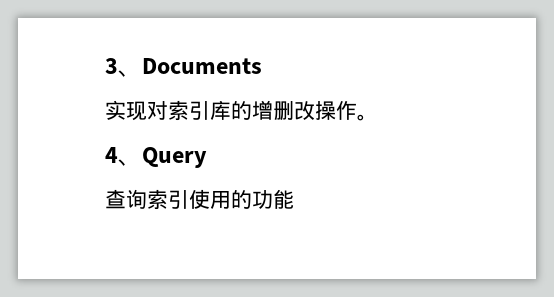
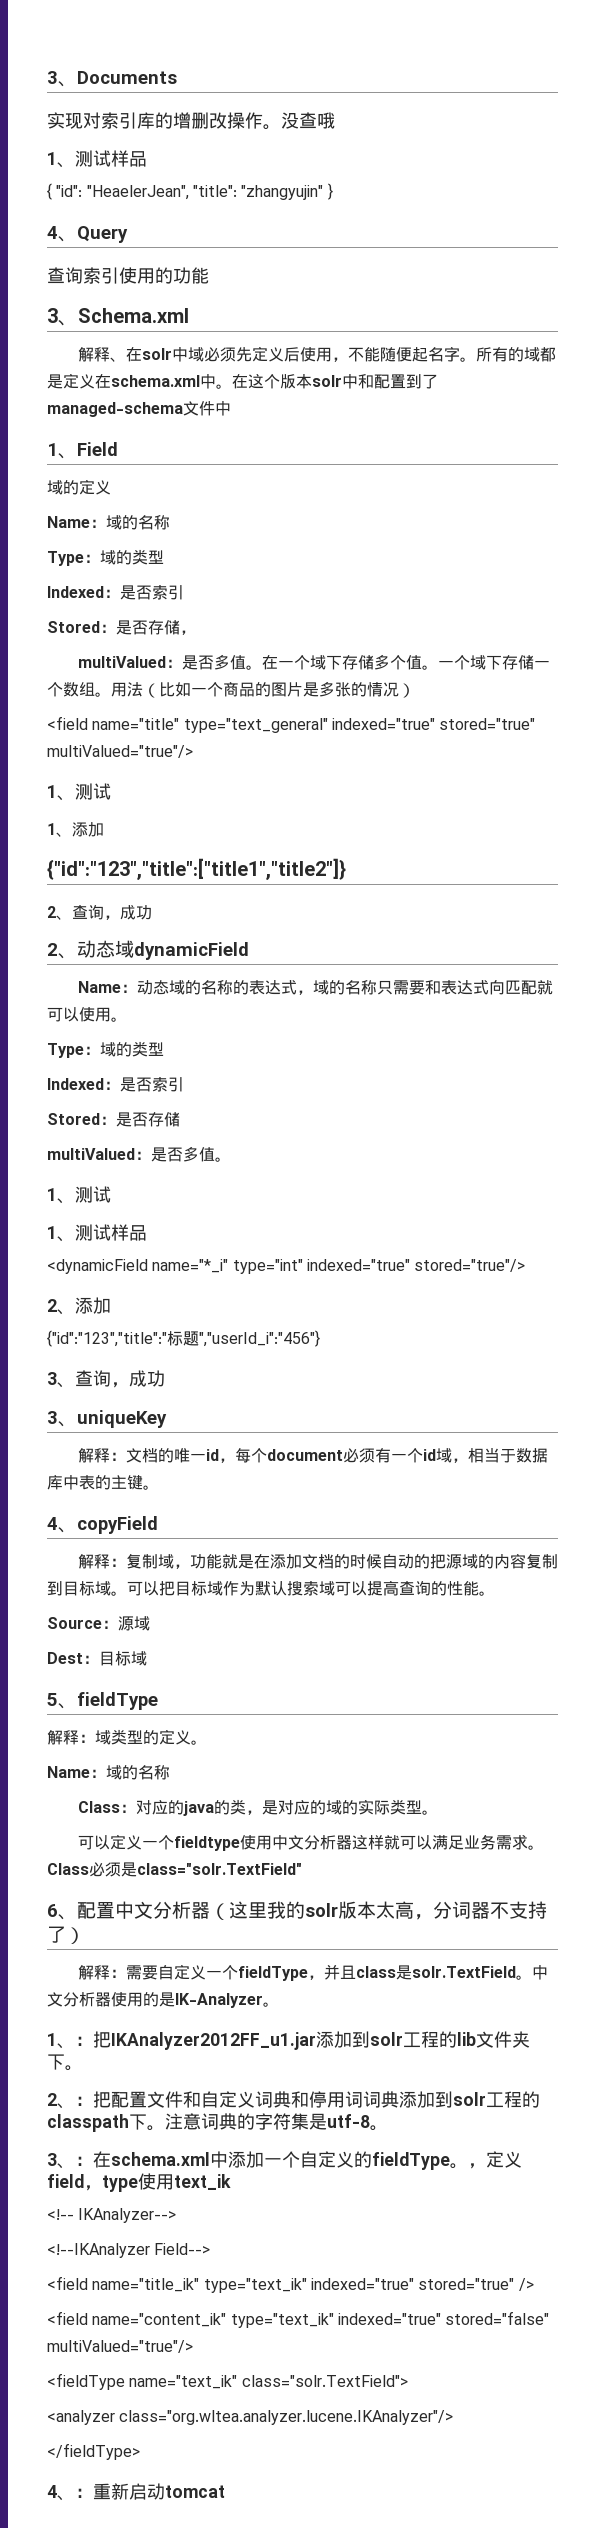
(378, 117) none -> [281,112,335,129] [47,150,147,168] [47,183,333,200] 没查哦 // 1、测试样品 // { "id": "HeaelerJean", "title": "zhangyujin" }
(294, 199) none -> [47,308,189,326] [77,346,556,362] [47,373,438,389] [47,401,231,417] [47,442,118,459] [47,479,111,495] [47,515,170,530] [47,549,164,566] [47,585,184,600] [47,620,196,635] [77,654,550,670] [47,681,415,698] [47,716,536,733] [47,745,193,758] [47,783,111,801] [47,822,104,837] [47,858,346,880] [47,904,152,920] [47,940,249,960] [77,980,553,995] [47,1007,127,1022] [47,1041,164,1058] [47,1077,184,1092] [47,1112,180,1127] [47,1146,231,1162] [47,1186,111,1204] [47,1224,147,1242] [47,1259,526,1274] [47,1297,111,1315] [47,1330,320,1347] [47,1370,165,1388] [47,1410,167,1428] [77,1448,548,1463] [47,1475,159,1490] [47,1516,158,1534] [77,1553,558,1569] [47,1580,495,1596] [47,1616,150,1631] [47,1651,147,1666] [47,1692,158,1710] [47,1729,207,1745] [47,1765,170,1780] [77,1799,438,1816] [77,1834,544,1851] [47,1862,302,1877] [47,1901,547,1920] [47,1926,85,1944] [77,1964,548,1981] [47,1992,279,2008] [47,2031,530,2050] [47,2054,83,2071] [47,2091,540,2109] [47,2113,388,2132] [47,2151,522,2170] [47,2173,231,2192] [47,2208,177,2223] [47,2243,211,2258] [47,2276,534,2293] [47,2311,550,2328] [47,2340,193,2353] [47,2373,408,2390] [47,2410,454,2425] [47,2443,140,2460] [47,2483,225,2501] // 3、Schema.xml // 解释、在solr中域必须先定义后使用，不能随便起名字。所有的域都是定义在schema.xml中。在这个版本solr中和配置到了managed-schema文件中 // 1、Field // 域的定义 // Name：域的名称 // Type：域的类型 // Indexed：是否索引 // Stored：是否存储， // multiValued：是否多值。在一个域下存储多个值。一个域下存储一个数组。用法（比如一个商品的图片是多张的情况） // <field name="title" type="text_general" indexed="true" stored="true" multiValued="true"/> // 1、测试 // 1、添加 // {"id":"123","title":["title1","title2"]} // 2、查询，成功 // 2、动态域dynamicField // Name：动态域的名称的表达式，域的名称只需要和表达式向匹配就可以使用。 // Type：域的类型 // Indexed：是否索引 // Stored：是否存储 // multiValued：是否多值。 // 1、测试 // 1、测试样品 // <dynamicField name="*_i" type="int" indexed="true" stored="true"/> // 2、添加 // {"id":"123","title":"标题","userId_i":"456"} // 3、查询，成功 // 3、uniqueKey // 解释：文档的唯一id，每个document必须有一个id域，相当于数据库中表的主键。 // 4、copyField // 解释：复制域，功能就是在添加文档的时候自动的把源域的内容复制到目标域。可以把目标域作为默认搜索域可以提高查询的性能。 // Source：源域 // Dest：目标域 // 5、fieldType // 解释：域类型的定义。 // Name：域的名称 // Class：对应的java的类，是对应的域的实际类型。 // 可以定义一个fieldtype使用中文分析器这样就可以满足业务需求。Class必须是class="solr.TextField" // 6、配置中文分析器（这里我的solr版本太高，分词器不支持了） // 解释：需要自定义一个fieldType，并且class是solr.TextField。中文分析器使用的是IK-Analyzer。 // 1、：把IKAnalyzer2012FF_u1.jar添加到solr工程的lib文件夹下。 // 2、：把配置文件和自定义词典和停用词词典添加到solr工程的classpath下。注意词典的字符集是utf-8。 // 3、：在schema.xml中添加一个自定义的fieldType。，定义field，type使用text_ik // <!-- IKAnalyzer--> // <!--IKAnalyzer Field--> // <field name="title_ik" type="text_ik" indexed="true" stored="true" /> // <field name="content_ik" type="text_ik" indexed="true" stored="false" multiValued="true"/> // <fieldType name="text_ik" class="solr.TextField"> // <analyzer class="org.wltea.analyzer.lucene.IKAnalyzer"/> // </fieldType> // 4、：重新启动tomcat

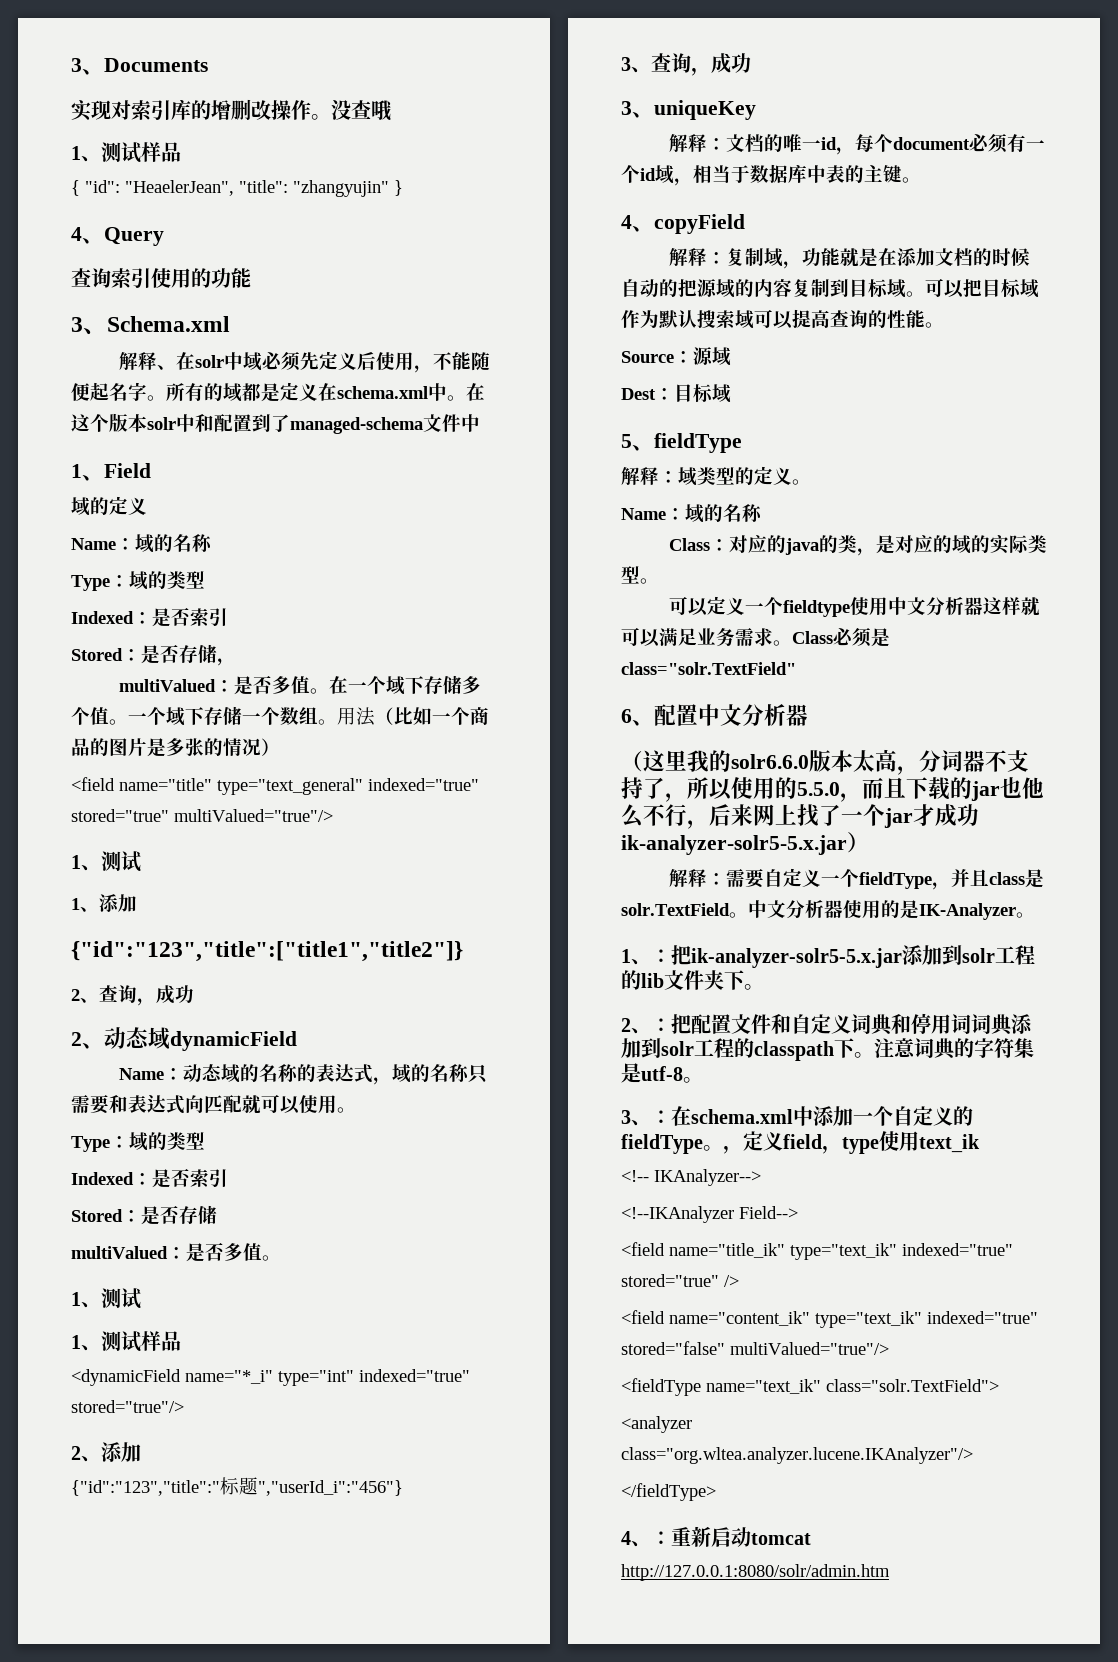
(210, 1910) none -> (808, 715) //
[305,1903,338,1917] solr -> [731,754,809,769] solr6.6.0
(66, 1934) none -> [665,777,1044,802] [621,804,979,829] [621,835,847,855] ，所以使用的5.5.0，而且下载的jar也他么不行，后来网上找了一个jar才成功ik-analyzer-solr5-5.x.jar
[111,2032,316,2050] IKAnalyzer2012FF_u1.jar -> [691,948,902,968] ik-analyzer-solr5-5.x.jar
(225, 2491) none -> [621,1564,890,1581] // http://127.0.0.1:8080/solr/admin.htm

